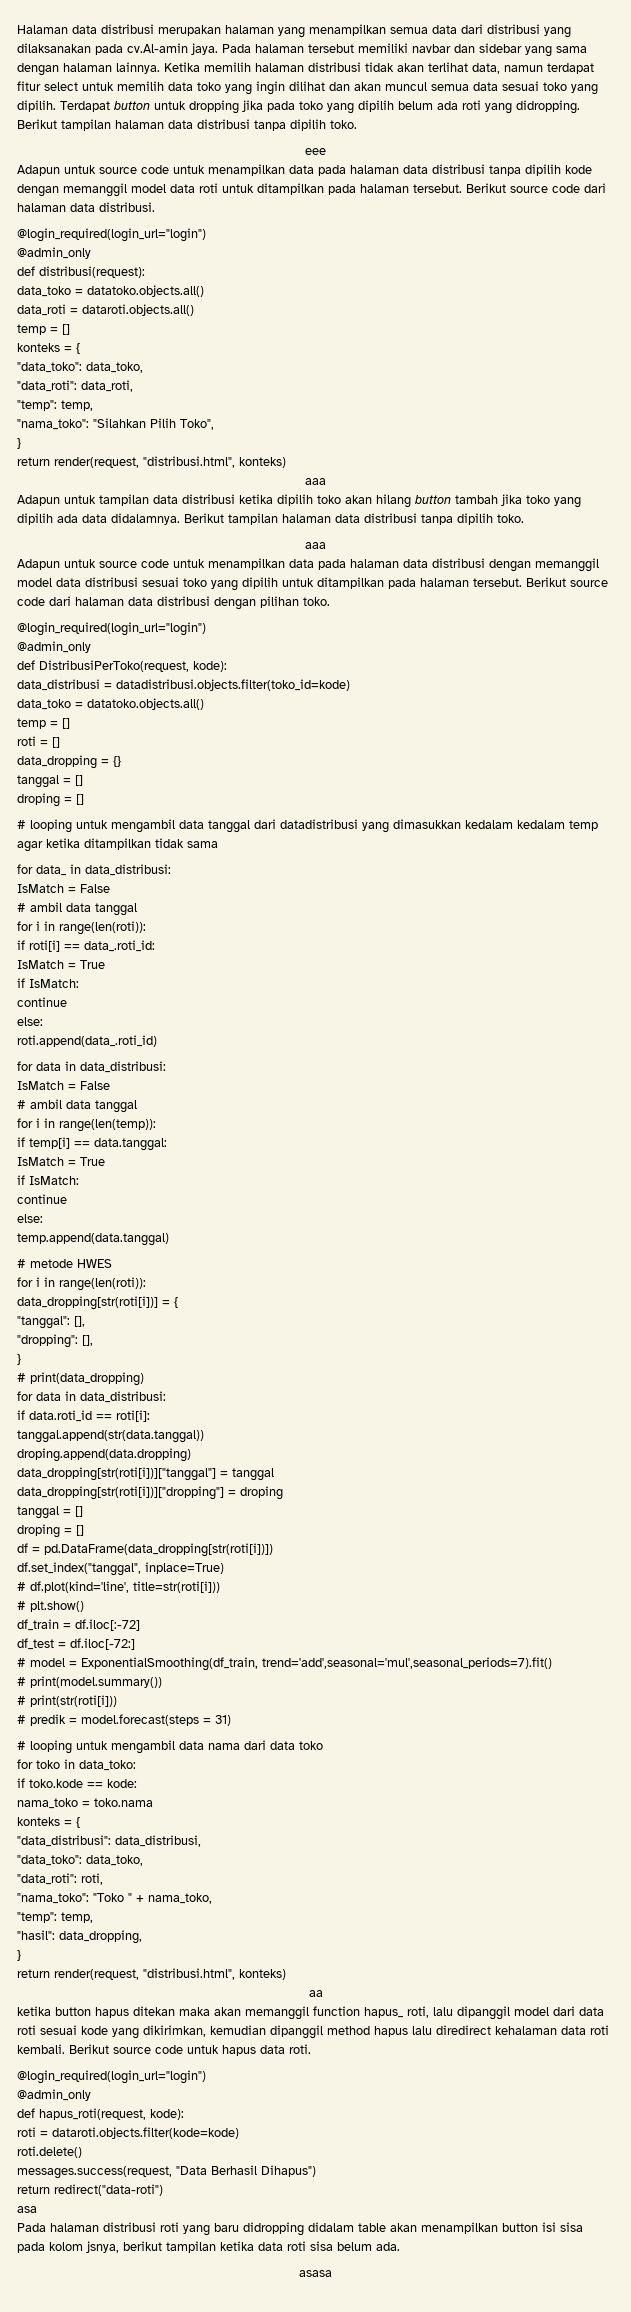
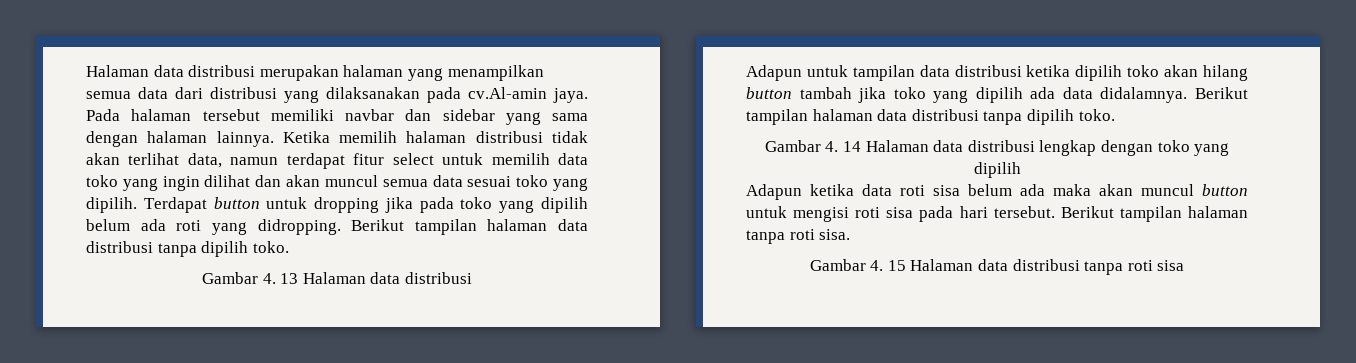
[305,148,326,155] [17,164,592,176] [17,183,606,197] [17,202,155,212] [17,228,206,242] [17,247,91,259] [17,266,145,278] [17,285,204,297] [17,304,194,316] [17,324,70,335] [17,343,80,354] [17,362,143,373] [17,380,133,392] [17,400,93,411] [17,418,214,430] [17,438,21,449] [17,456,286,468] [305,478,326,485] eee // Adapun untuk source code untuk menampilkan data pada halaman data distribusi tanpa dipilih kode dengan memanggil model data roti untuk ditampilkan pada halaman tersebut. Berikut source code dari halaman data distribusi. // @login_required(login_url="login") // @admin_only // def distribusi(request): // data_toko = datatoko.objects.all() // data_roti = dataroti.objects.all() // temp = [] // konteks = { // "data_toko": data_toko, // "data_roti": data_roti, // "temp": temp, // "nama_toko": "Silahkan Pilih Toko", // } // return render(request, "distribusi.html", konteks) // aaa -> [202,272,472,284] Gambar 4. 13 Halaman data distribusi
[305,542,326,549] [17,558,599,572] [17,577,608,591] [17,596,330,610] [17,622,206,636] [17,641,91,653] [17,660,227,672] [17,679,350,691] [17,698,204,710] [17,718,70,729] [17,736,60,748] [17,755,121,769] [17,775,83,788] [17,793,84,807] [17,819,598,833] [17,838,218,852] [17,864,171,876] [17,884,110,893] [17,902,137,916] [17,921,146,935] [17,940,155,952] [17,960,105,969] [17,978,79,988] [17,997,67,1007] [17,1017,43,1026] [17,1035,157,1047] [17,1061,166,1073] [17,1081,110,1090] [17,1099,137,1113] [17,1118,156,1132] [17,1137,167,1151] [17,1157,105,1166] [17,1175,79,1185] [17,1194,67,1204] [17,1214,43,1223] [17,1233,169,1246] [17,1259,112,1268] [17,1277,146,1291] [17,1296,178,1310] [17,1316,85,1329] [17,1334,93,1348] [17,1354,21,1365] [17,1372,144,1386] [17,1391,166,1403] [17,1410,150,1422] [17,1430,204,1443] [17,1448,191,1462] [17,1467,274,1481] [17,1486,283,1500] [17,1506,83,1519] [17,1524,84,1538] [17,1543,273,1557] [17,1562,224,1576] [17,1581,220,1593] [17,1601,84,1612] [17,1619,140,1631] [17,1638,135,1650] [17,1657,552,1671] [17,1676,162,1688] [17,1695,117,1707] [17,1714,231,1726] [17,1740,323,1754] [17,1759,136,1771] [17,1778,137,1788] [17,1798,153,1809] [17,1817,80,1828] [17,1835,201,1847] [17,1855,143,1866] [17,1873,103,1885] [17,1893,212,1904] [17,1912,93,1923] [17,1930,142,1944] [17,1950,21,1961] [17,1968,286,1980] [308,1990,323,1997] [17,2006,604,2020] [17,2025,609,2039] [17,2044,311,2056] [17,2070,206,2084] [17,2089,91,2101] [17,2108,184,2120] [17,2127,239,2139] [17,2146,82,2158] [17,2165,316,2179] [17,2184,163,2196] [17,2206,37,2213] [17,2222,583,2236] [17,2241,216,2253] aaa // Adapun untuk source code untuk menampilkan data pada halaman data distribusi dengan memanggil model data distribusi sesuai toko yang dipilih untuk ditampilkan pada halaman tersebut. Berikut source code dari halaman data distribusi dengan pilihan toko. // @login_required(login_url="login") // @admin_only // def DistribusiPerToko(request, kode): // data_distribusi = datadistribusi.objects.filter(toko_id=kode) // data_toko = datatoko.objects.all() // temp = [] // roti = [] // data_dropping = {} // tanggal = [] // droping = [] // # looping untuk mengambil data tanggal dari datadistribusi yang dimasukkan kedalam kedalam temp agar ketika ditampilkan tidak sama // for data_ in data_distribusi: // IsMatch = False // # ambil data tanggal // for i in range(len(roti)): // if roti[i] == data_.roti_id: // IsMatch = True // if IsMatch: // continue // else: // roti.append(data_.roti_id) // for data in data_distribusi: // IsMatch = False // # ambil data tanggal // for i in range(len(temp)): // if temp[i] == data.tanggal: // IsMatch = True // if IsMatch: // continue // else: // temp.append(data.tanggal) // # metode HWES // for i in range(len(roti)): // data_dropping[str(roti[i])] = { // "tanggal": [], // "dropping": [], // } // # print(data_dropping) // for data in data_distribusi: // if data.roti_id == roti[i]: // tanggal.append(str(data.tanggal)) // droping.append(data.dropping) // data_dropping[str(roti[i])]["tanggal"] = tanggal // data_dropping[str(roti[i])]["dropping"] = droping // tanggal = [] // droping = [] // df = pd.DataFrame(data_dropping[str(roti[i])]) // df.set_index("tanggal", inplace=True) // # df.plot(kind='line', title=str(roti[i])) // # plt.show() // df_train = df.iloc[:-72] // df_test = df.iloc[-72:] // # model = ExponentialSmoothing(df_train, trend='add',seasonal='mul',seasonal_periods=7).fit() // # print(model.summary()) // # print(str(roti[i])) // # predik = model.forecast(steps = 31) // # looping untuk mengambil data nama dari data toko // for toko in data_toko: // if toko.kode == kode: // nama_toko = toko.nama // konteks = { // "data_distribusi": data_distribusi, // "data_toko": data_toko, // "data_roti": roti, // "nama_toko": "Toko " + nama_toko, // "temp": temp, // "hasil": data_dropping, // } // return render(request, "distribusi.html", konteks) // aa // ketika button hapus ditekan maka akan memanggil function hapus_ roti, lalu dipanggil model dari data roti sesuai kode yang dikirimkan, kemudian dipanggil method hapus lalu diredirect kehalaman data roti kembali. Berikut source code untuk hapus data roti. // @login_required(login_url="login") // @admin_only // def hapus_roti(request, kode): // roti = dataroti.objects.filter(kode=kode) // roti.delete() // messages.success(request, "Data Berhasil Dihapus") // return redirect("data-roti") // asa // Pada halaman distribusi roti yang baru didropping didalam table akan menampilkan button isi sisa pada kolom jsnya, berikut tampilan -> [764,140,1230,156] [973,162,1021,178] [746,184,802,200] Gambar 4. 14 Halaman data distribusi lengkap dengan toko yang dipilih // Adapun
[376,2242,400,2251] [299,2270,332,2277] ada. // asasa -> [1020,184,1248,196] [746,206,1248,222] [746,229,851,244] [809,259,1185,275] ada maka akan muncul button untuk mengisi roti sisa pada hari tersebut. Berikut tampilan halaman tanpa roti sisa. // Gambar 4. 15 Halaman data distribusi tanpa roti sisa

